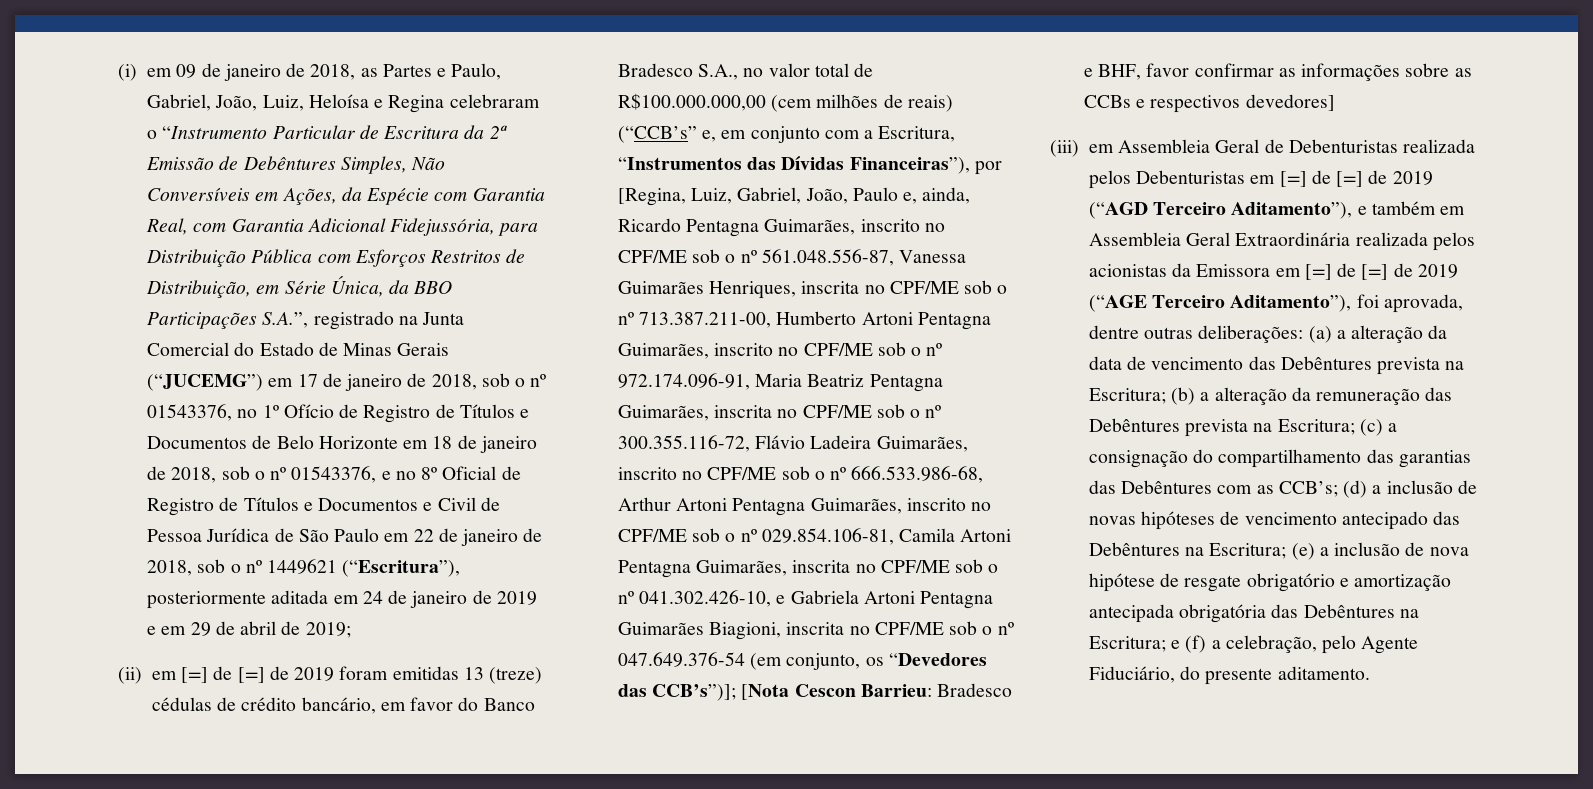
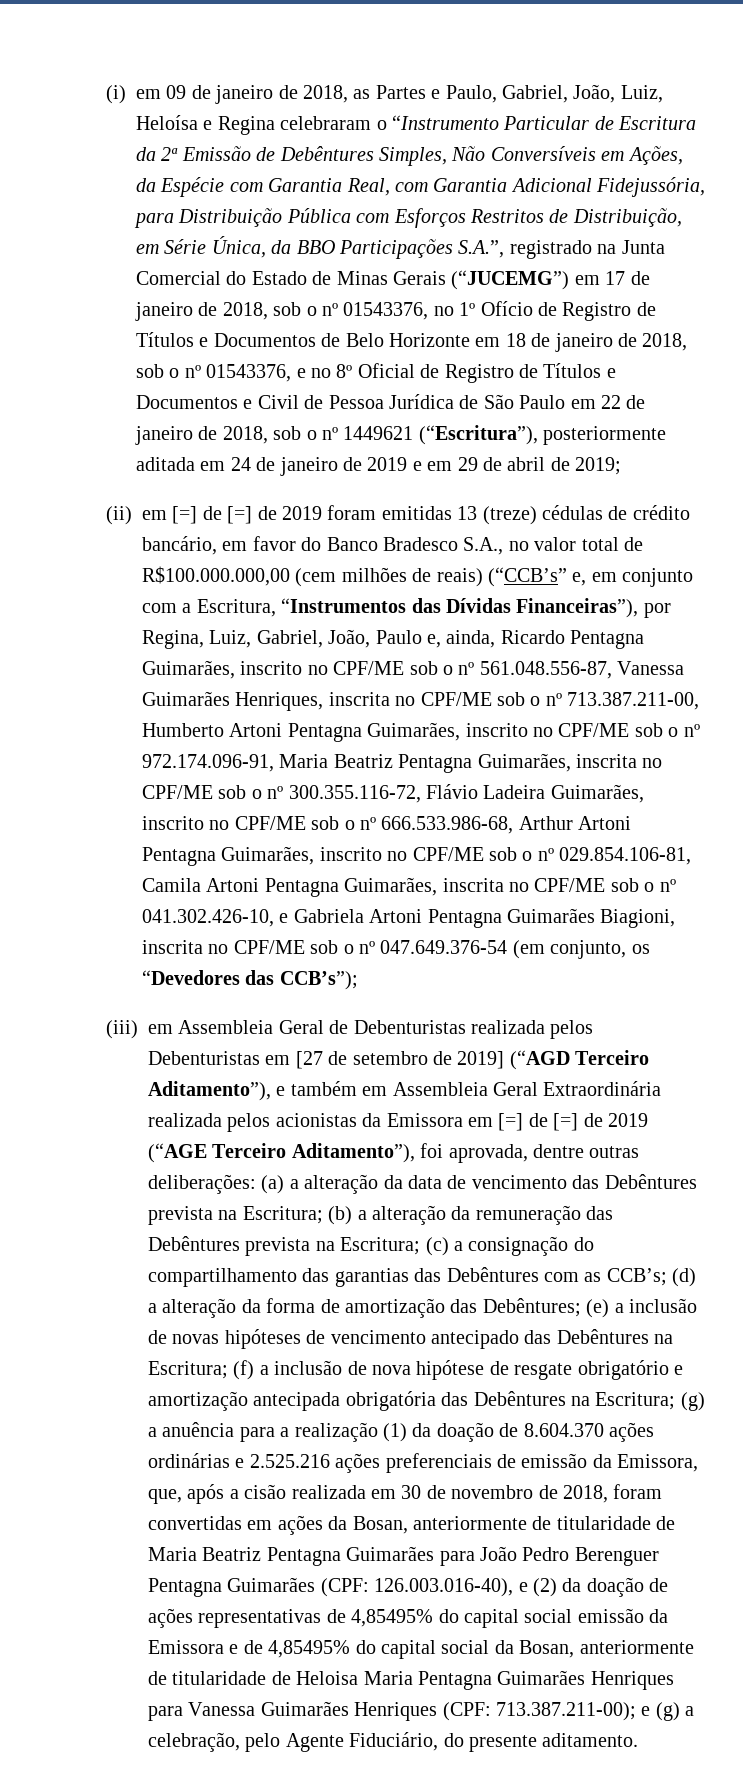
[617,188,686,206] [Regina, -> [142,630,204,649] Regina,
[652,683,1013,701] [1083,63,1472,81] [1083,94,1335,113] CCB’s”)]; [Nota Cescon Barrieu: Bradesco e BHF, favor confirmar as informações sobre as CCBs e respectivos devedores] -> [279,971,358,990] CCB’s”);
[1279,170,1433,187] [=] de [=] de 2019 -> [295,1051,505,1069] [27 de setembro de 2019]
(1382, 489) none -> [162,1298,624,1318] alteração da forma de amortização das Debêntures; (e) a
[1291,543,1315,560] (e) -> [233,1360,255,1380] (f)
[1171,635,1207,653] e (f) -> [680,1392,705,1411] [148,1422,654,1442] [148,1453,699,1473] [148,1484,663,1504] [148,1515,676,1535] [148,1546,659,1566] [148,1577,669,1597] [148,1608,669,1628] [148,1640,694,1659] [148,1670,674,1690] [148,1701,680,1721] (g) a anuência para a realização (1) da doação de 8.604.370 ações ordinárias e 2.525.216 ações preferenciais de emissão da Emissora, que, após a cisão realizada em 30 de novembro de 2018, foram convertidas em ações da Bosan, anteriormente de titularidade de Maria Beatriz Pentagna Guimarães para João Pedro Berenguer Pentagna Guimarães (CPF: 126.003.016-40), e (2) da doação de ações representativas de 4,85495% do capital social emissão da Emissora e de 4,85495% do capital social da Bosan, anteriormente de titularidade de Heloisa Maria Pentagna Guimarães Henriques para Vanessa Guimarães Henriques (CPF: 713.387.211-00); e (g)

